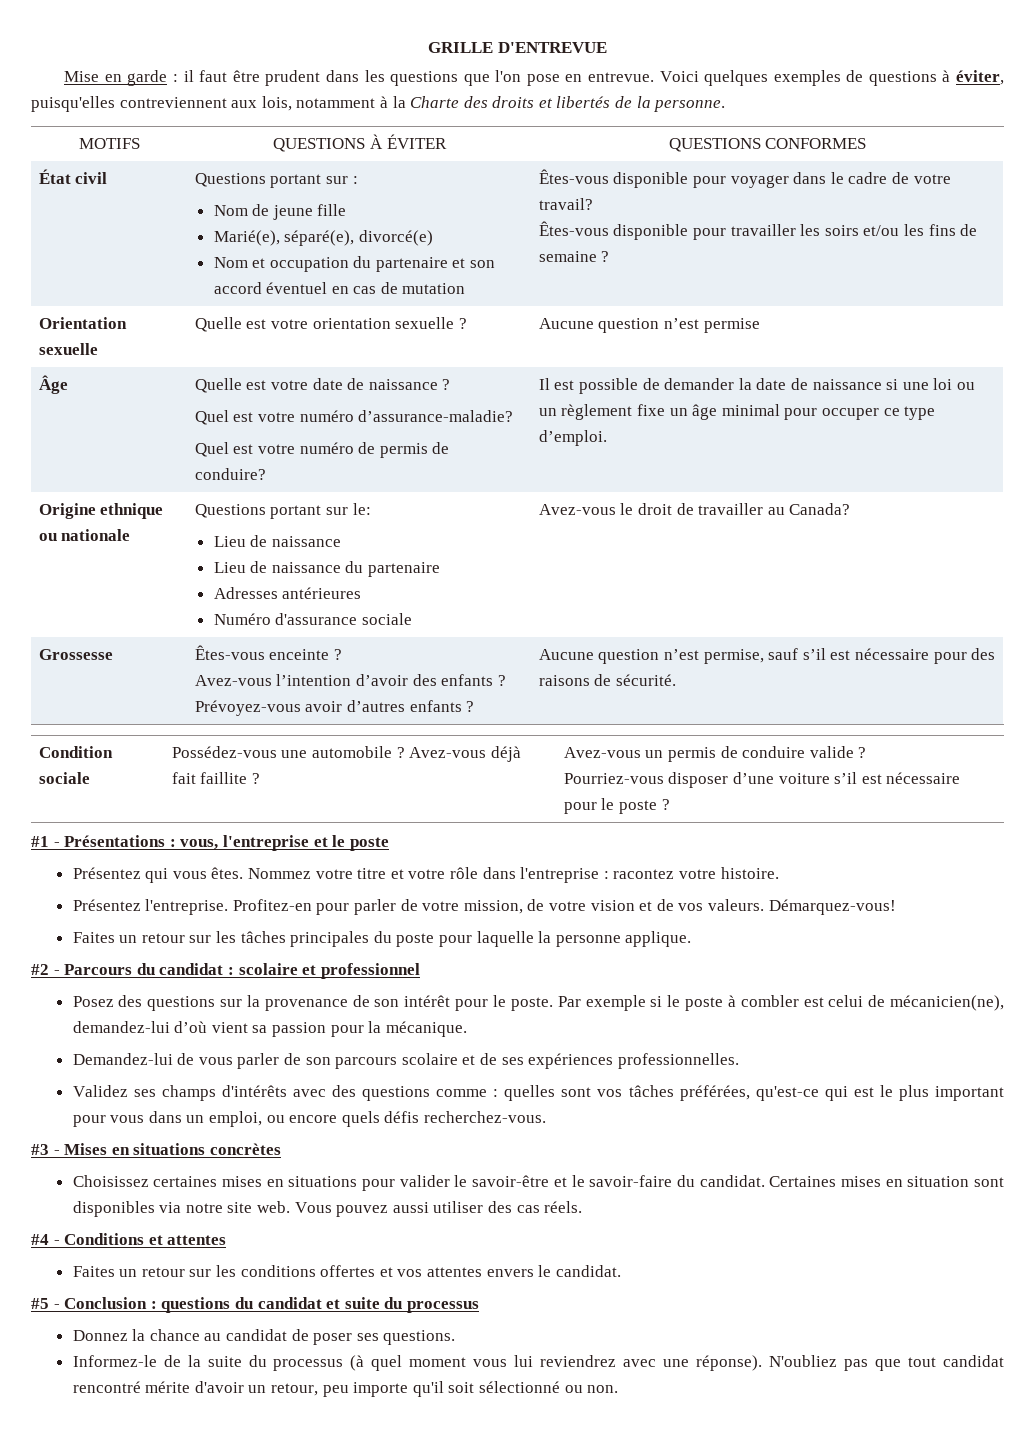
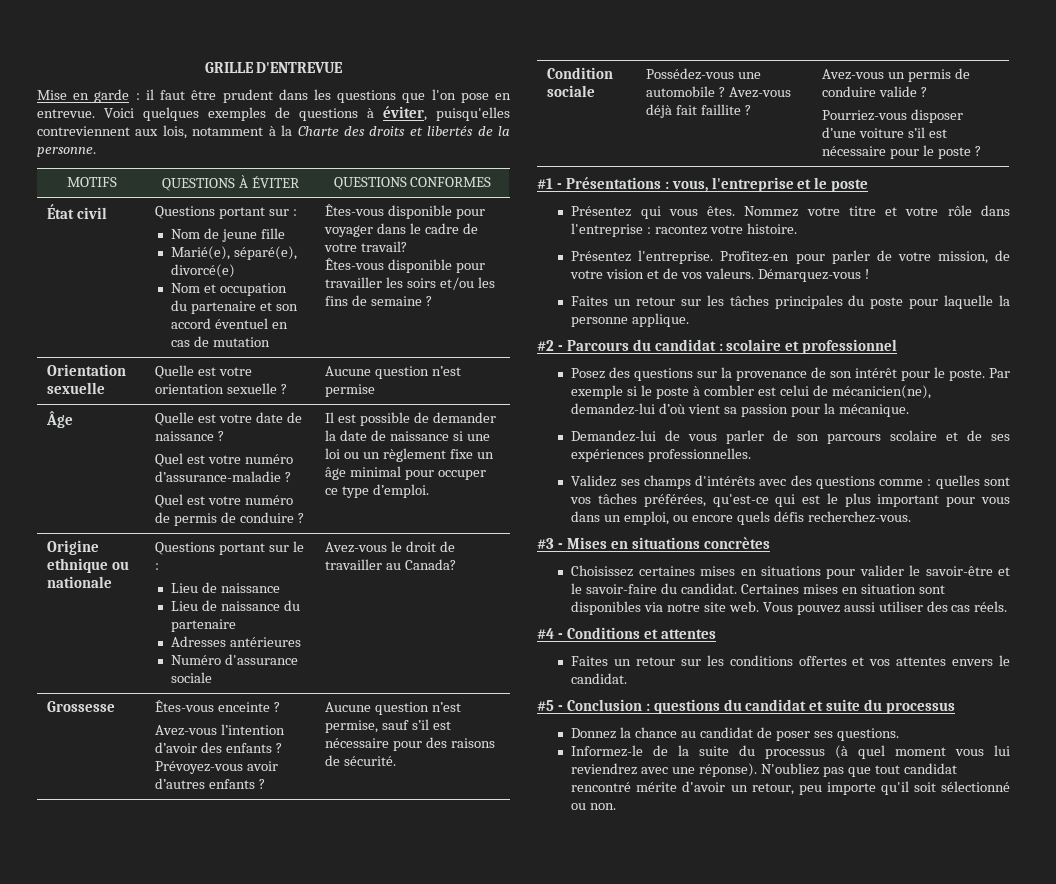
[358,410,514,422] d’assurance-maladie? -> [155,471,292,482] d’assurance-maladie ?
[194,468,266,480] conduire? -> [239,512,304,523] conduire ?
[352,503,371,515] le: -> [292,541,304,552] [155,563,160,570] le :
[768,899,896,915] Démarquez-vous! -> [757,269,869,282] Démarquez-vous !

